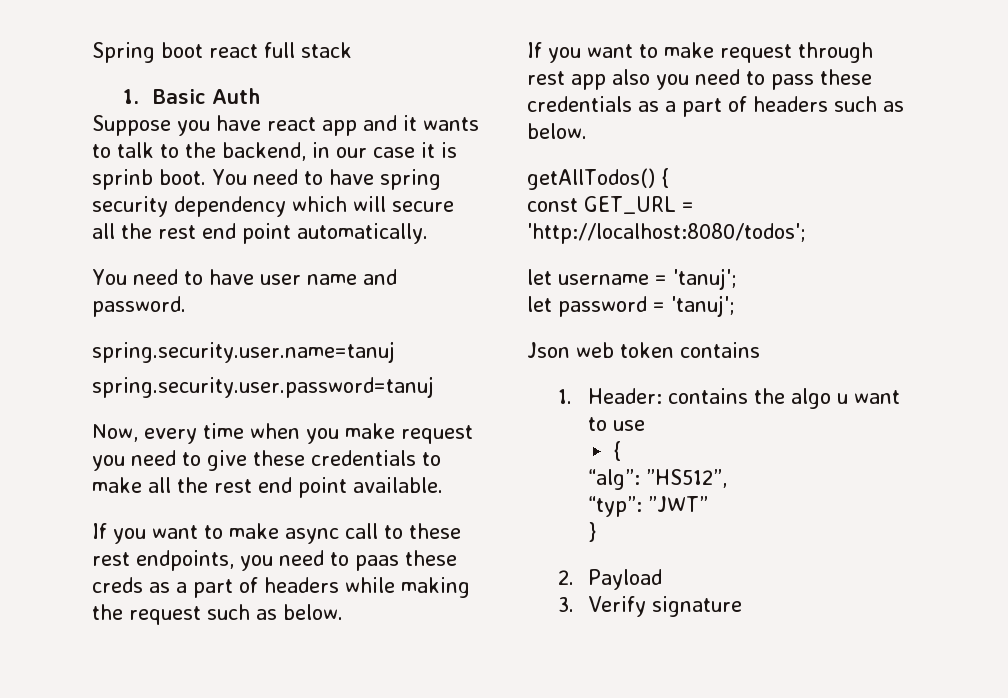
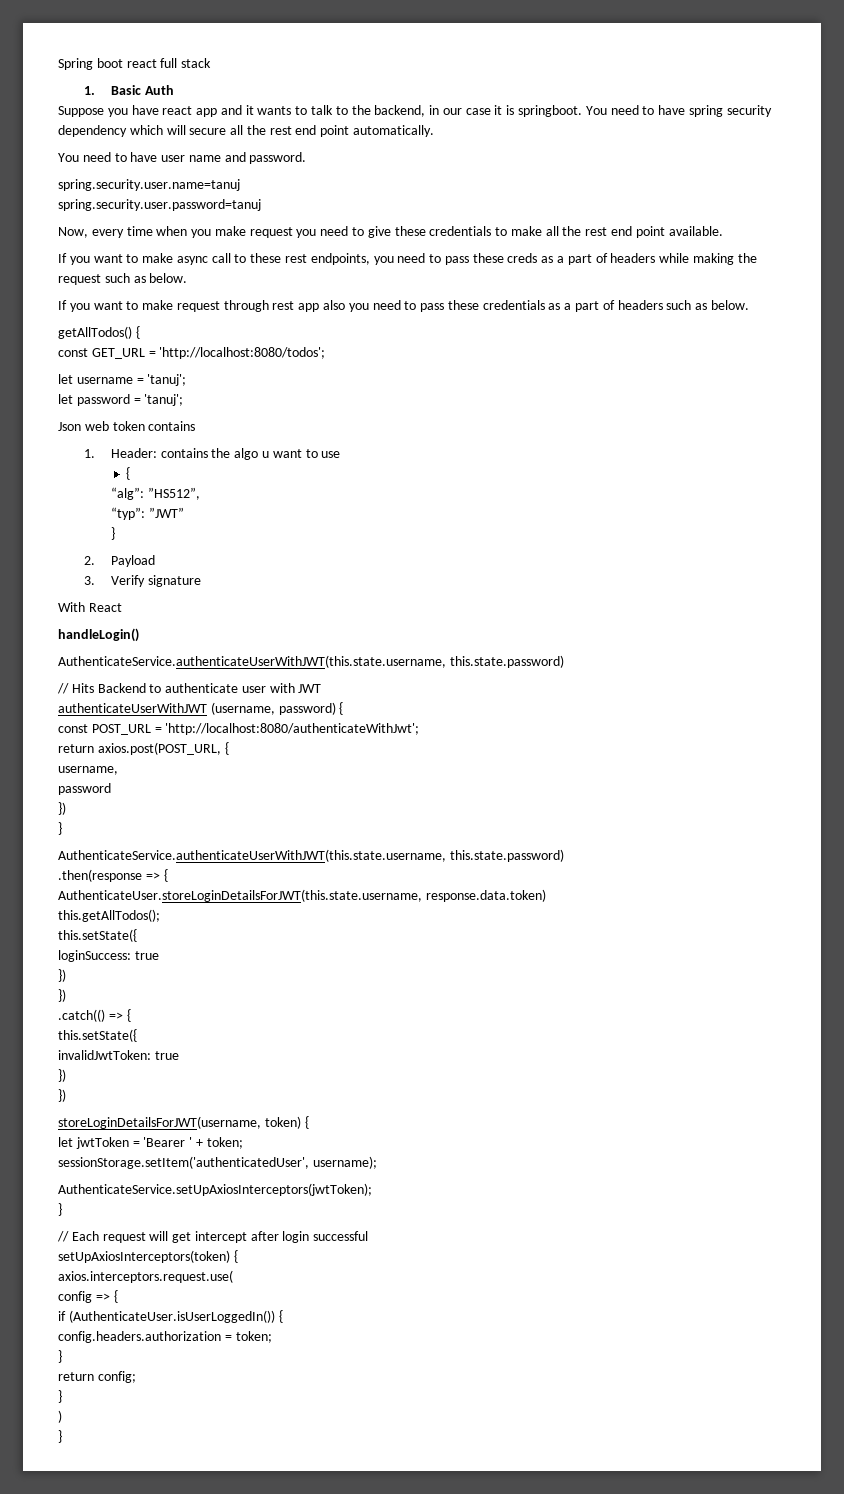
[92,169,206,190] sprinb boot. -> [518,105,583,117] springboot.
[355,555,399,571] paas -> [444,256,469,265] pass
(743, 606) none -> [58,602,122,612] [58,628,139,642] [58,655,564,668] [57,683,322,694] [58,702,344,715] [58,723,420,735] [58,742,229,755] [58,766,118,775] [58,783,111,795] [58,802,66,815] [58,822,62,835] [58,849,564,862] [58,869,168,882] [58,889,546,902] [58,909,160,922] [58,929,137,942] [58,950,159,962] [58,969,66,982] [58,989,66,1002] [58,1009,131,1022] [58,1029,137,1042] [58,1050,179,1060] [58,1069,66,1082] [58,1089,66,1102] [58,1116,309,1129] [58,1137,243,1149] [58,1156,377,1169] [58,1183,372,1196] [58,1203,62,1216] [57,1231,369,1243] [58,1250,238,1263] [58,1270,233,1283] [58,1290,118,1303] [58,1310,283,1323] [58,1331,272,1343] [58,1350,62,1363] [58,1371,136,1383] [58,1390,62,1403] [58,1410,62,1423] [58,1430,62,1443] // With React // handleLogin() // AuthenticateService.authenticateUserWithJWT(this.state.username, this.state.password) // // Hits Backend to authenticate user with JWT // authenticateUserWithJWT (username, password) { // const POST_URL = 'http://localhost:8080/authenticateWithJwt'; // return axios.post(POST_URL, { // username, // password // }) // } // AuthenticateService.authenticateUserWithJWT(this.state.username, this.state.password) // .then(response => { // AuthenticateUser.storeLoginDetailsForJWT(this.state.username, response.data.token) // this.getAllTodos(); // this.setState({ // loginSuccess: true // }) // }) // .catch(() => { // this.setState({ // invalidJwtToken: true // }) // }) // storeLoginDetailsForJWT(username, token) { // let jwtToken = 'Bearer ' + token; // sessionStorage.setItem('authenticatedUser', username); // AuthenticateService.setUpAxiosInterceptors(jwtToken); // } // // Each request will get intercept after login successful // setUpAxiosInterceptors(token) { // axios.interceptors.request.use( // config => { // if (AuthenticateUser.isUserLoggedIn()) { // config.headers.authorization = token; // } // return config; // } // ) // }

